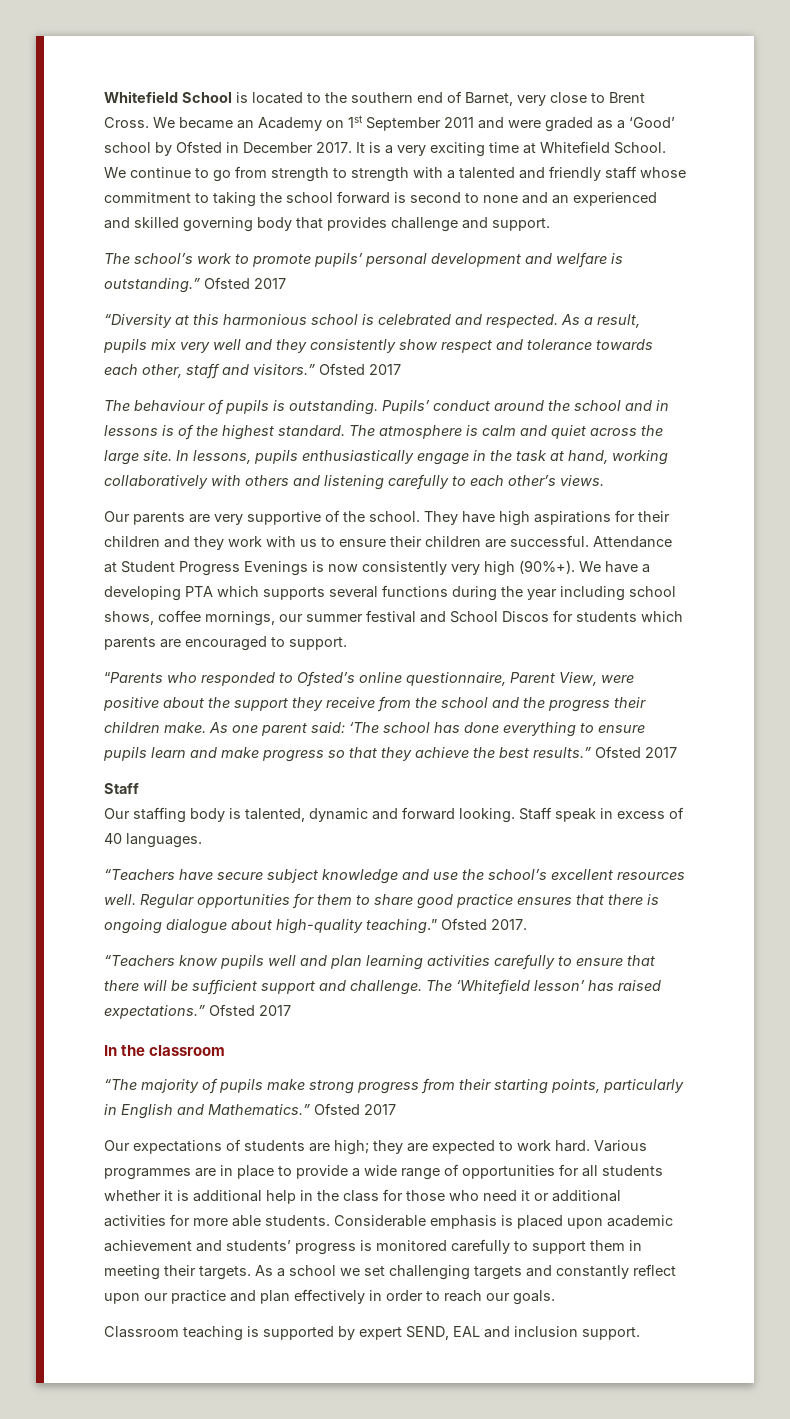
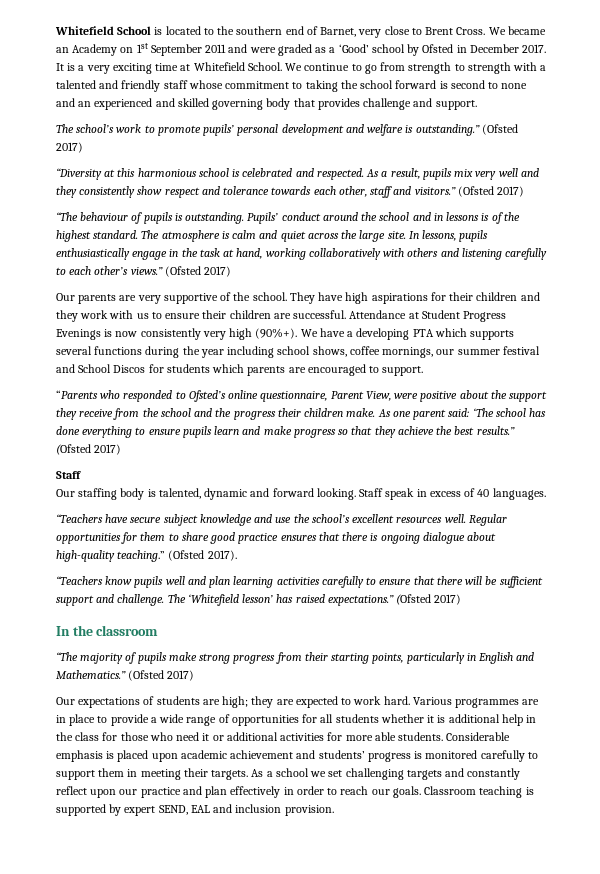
[204,277,286,289] Ofsted 2017 -> [481,124,518,135] [56,142,83,153] (Ofsted 2017)
[319,363,401,375] [104,400,130,411] Ofsted 2017 // The -> [457,186,525,197] [56,212,78,221] (Ofsted 2017) // “The
[560,475,604,486] views. -> [130,266,232,277] views.” (Ofsted 2017)
[595,746,677,758] Ofsted 2017 -> [56,444,122,455] (Ofsted 2017)
[441,918,527,930] Ofsted 2017. -> [168,550,237,561] (Ofsted 2017).
[209,1004,291,1016] Ofsted 2017 -> [396,594,462,605] (Ofsted 2017)
[314,1103,396,1115] Ofsted 2017 -> [128,670,195,681] (Ofsted 2017)
(555, 1297) // -> (421, 792) none
[582,1327,640,1340] support. -> [284,805,334,816] provision.

